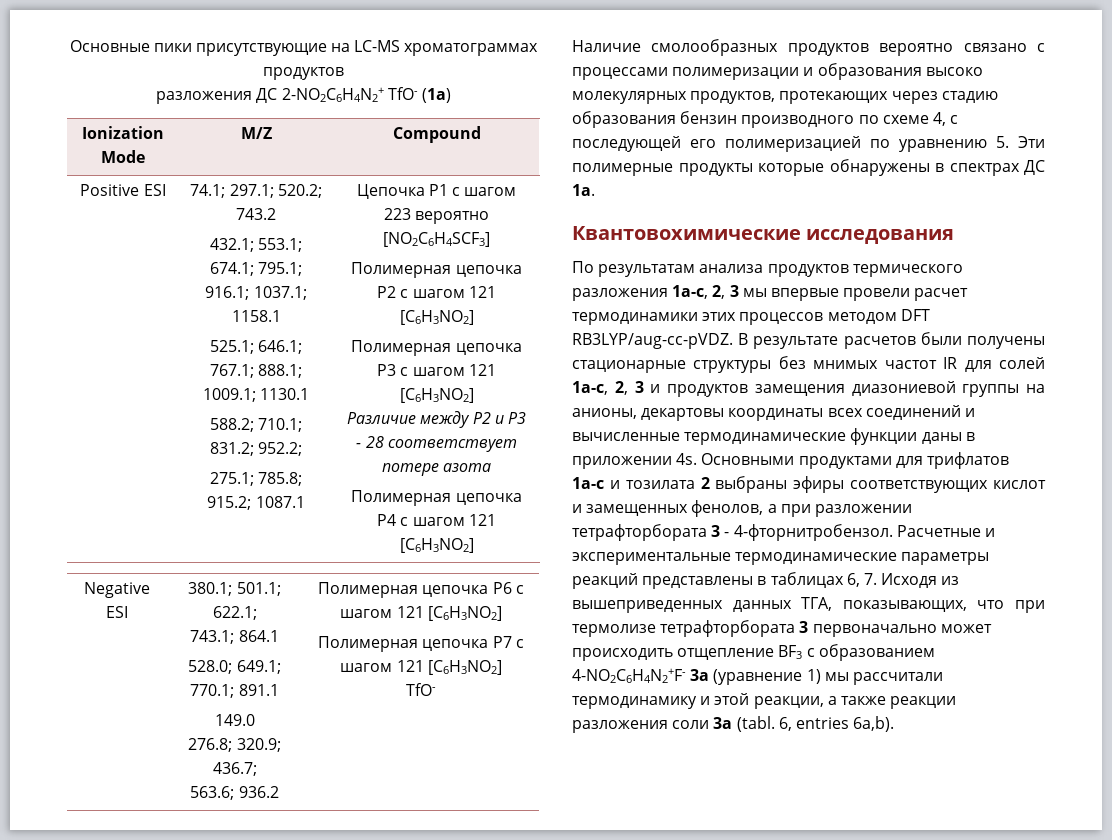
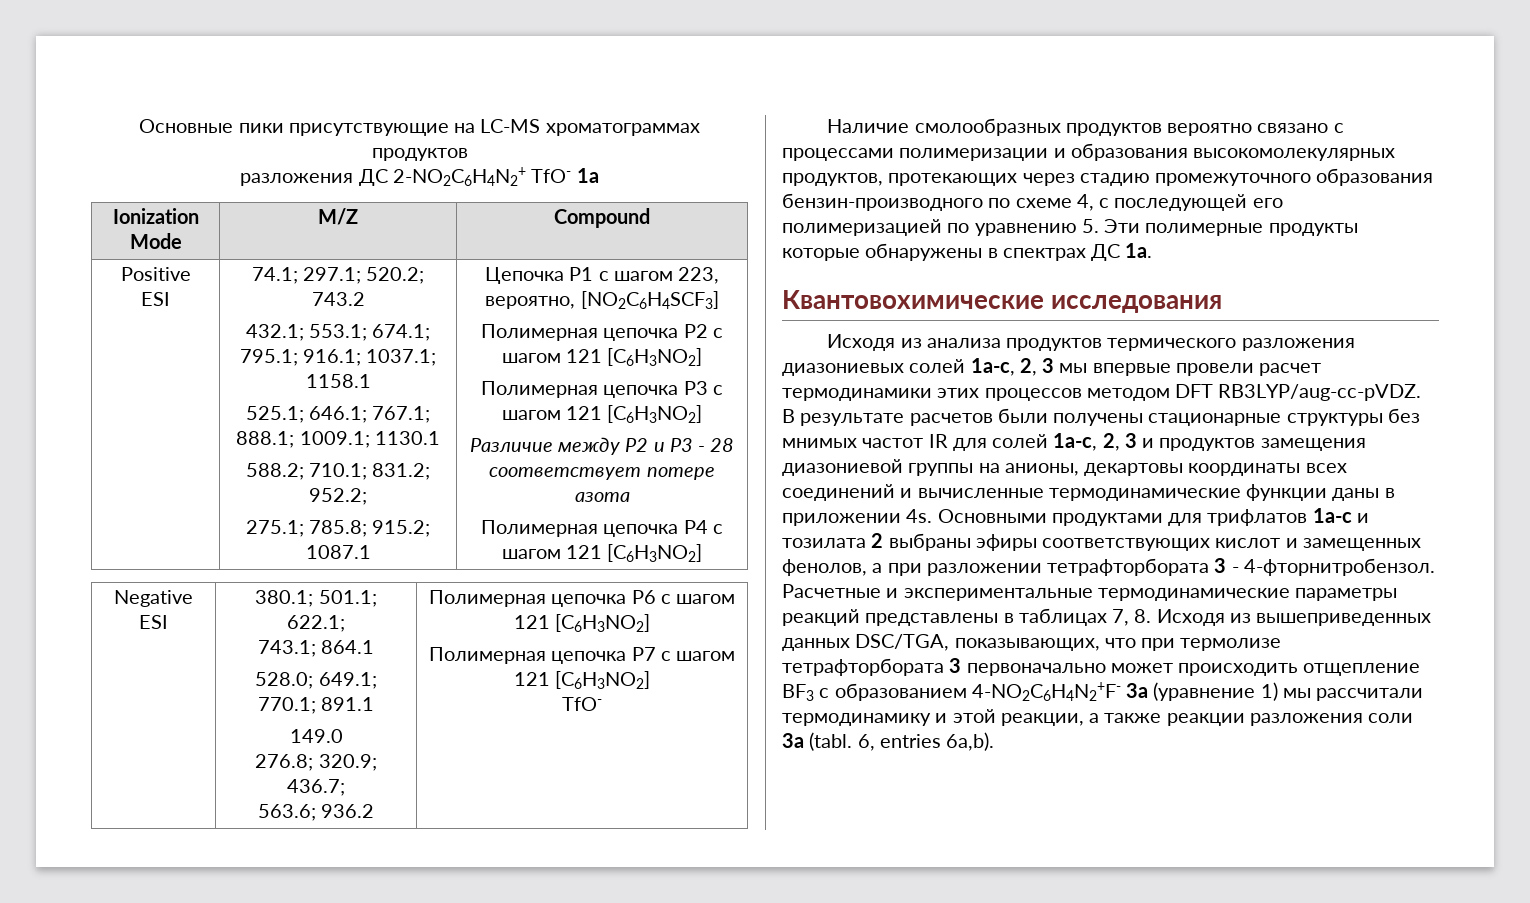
[421,88,451,103] (1a) -> [576,168,599,183] 1a
[383,208,490,224] 223 вероятно -> [678,267,720,284] [485,296,576,309] 223, вероятно,
[925,67,983,76] [572,91,687,104] высоко молекулярных -> [1193,148,1396,161] высокомолекулярных
[572,111,855,128] образования бензин производного -> [1155,168,1434,186] [782,193,983,211] промежуточного образования бензин-производного
[572,261,696,277] По результатам -> [827,334,922,351] Исходя из
(668, 294) none -> [782,359,966,376] диазониевых солей
[846,573,877,587] 6, 7. -> [1112,609,1152,626] 7, 8.
[801,597,833,611] ТГА, -> [855,634,950,651] DSC/TGA,

